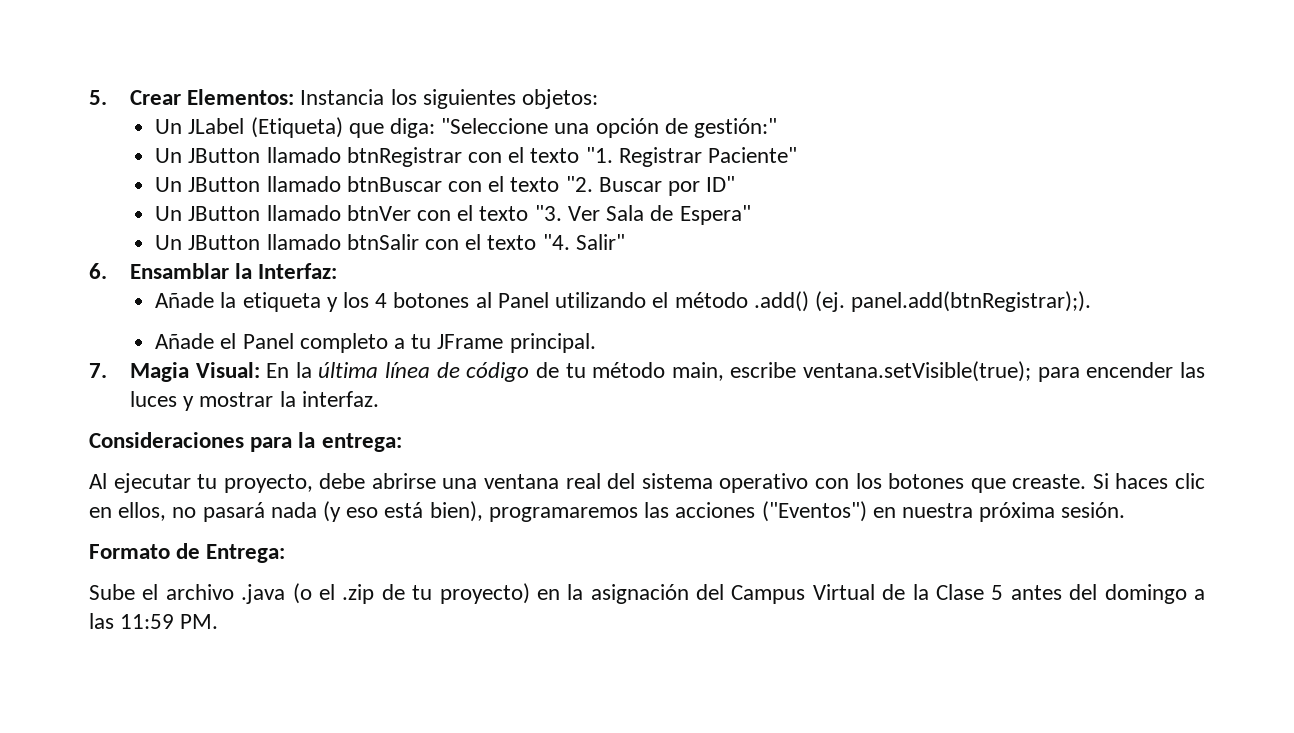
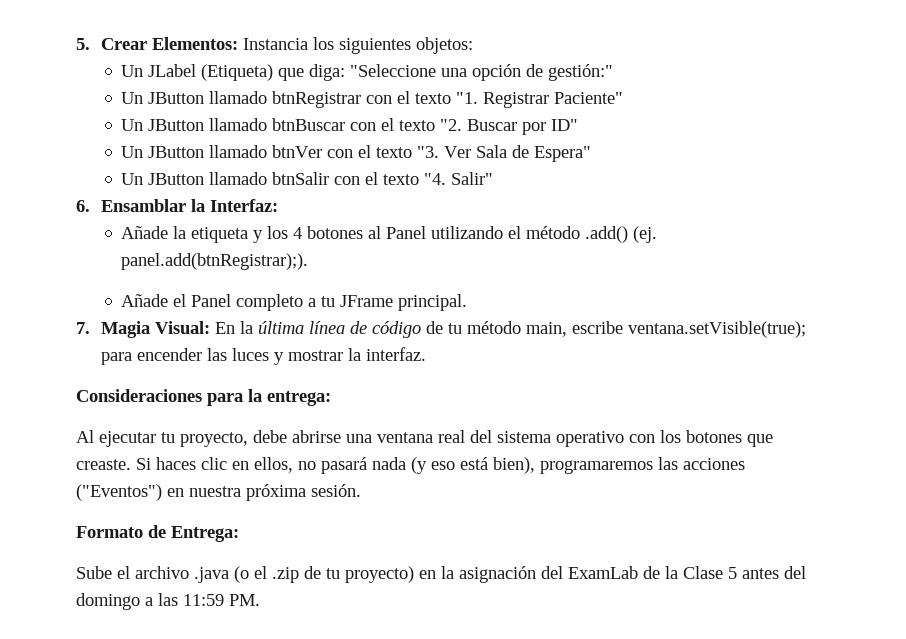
[731,584,875,604] Campus Virtual -> [568,566,638,579] ExamLab

